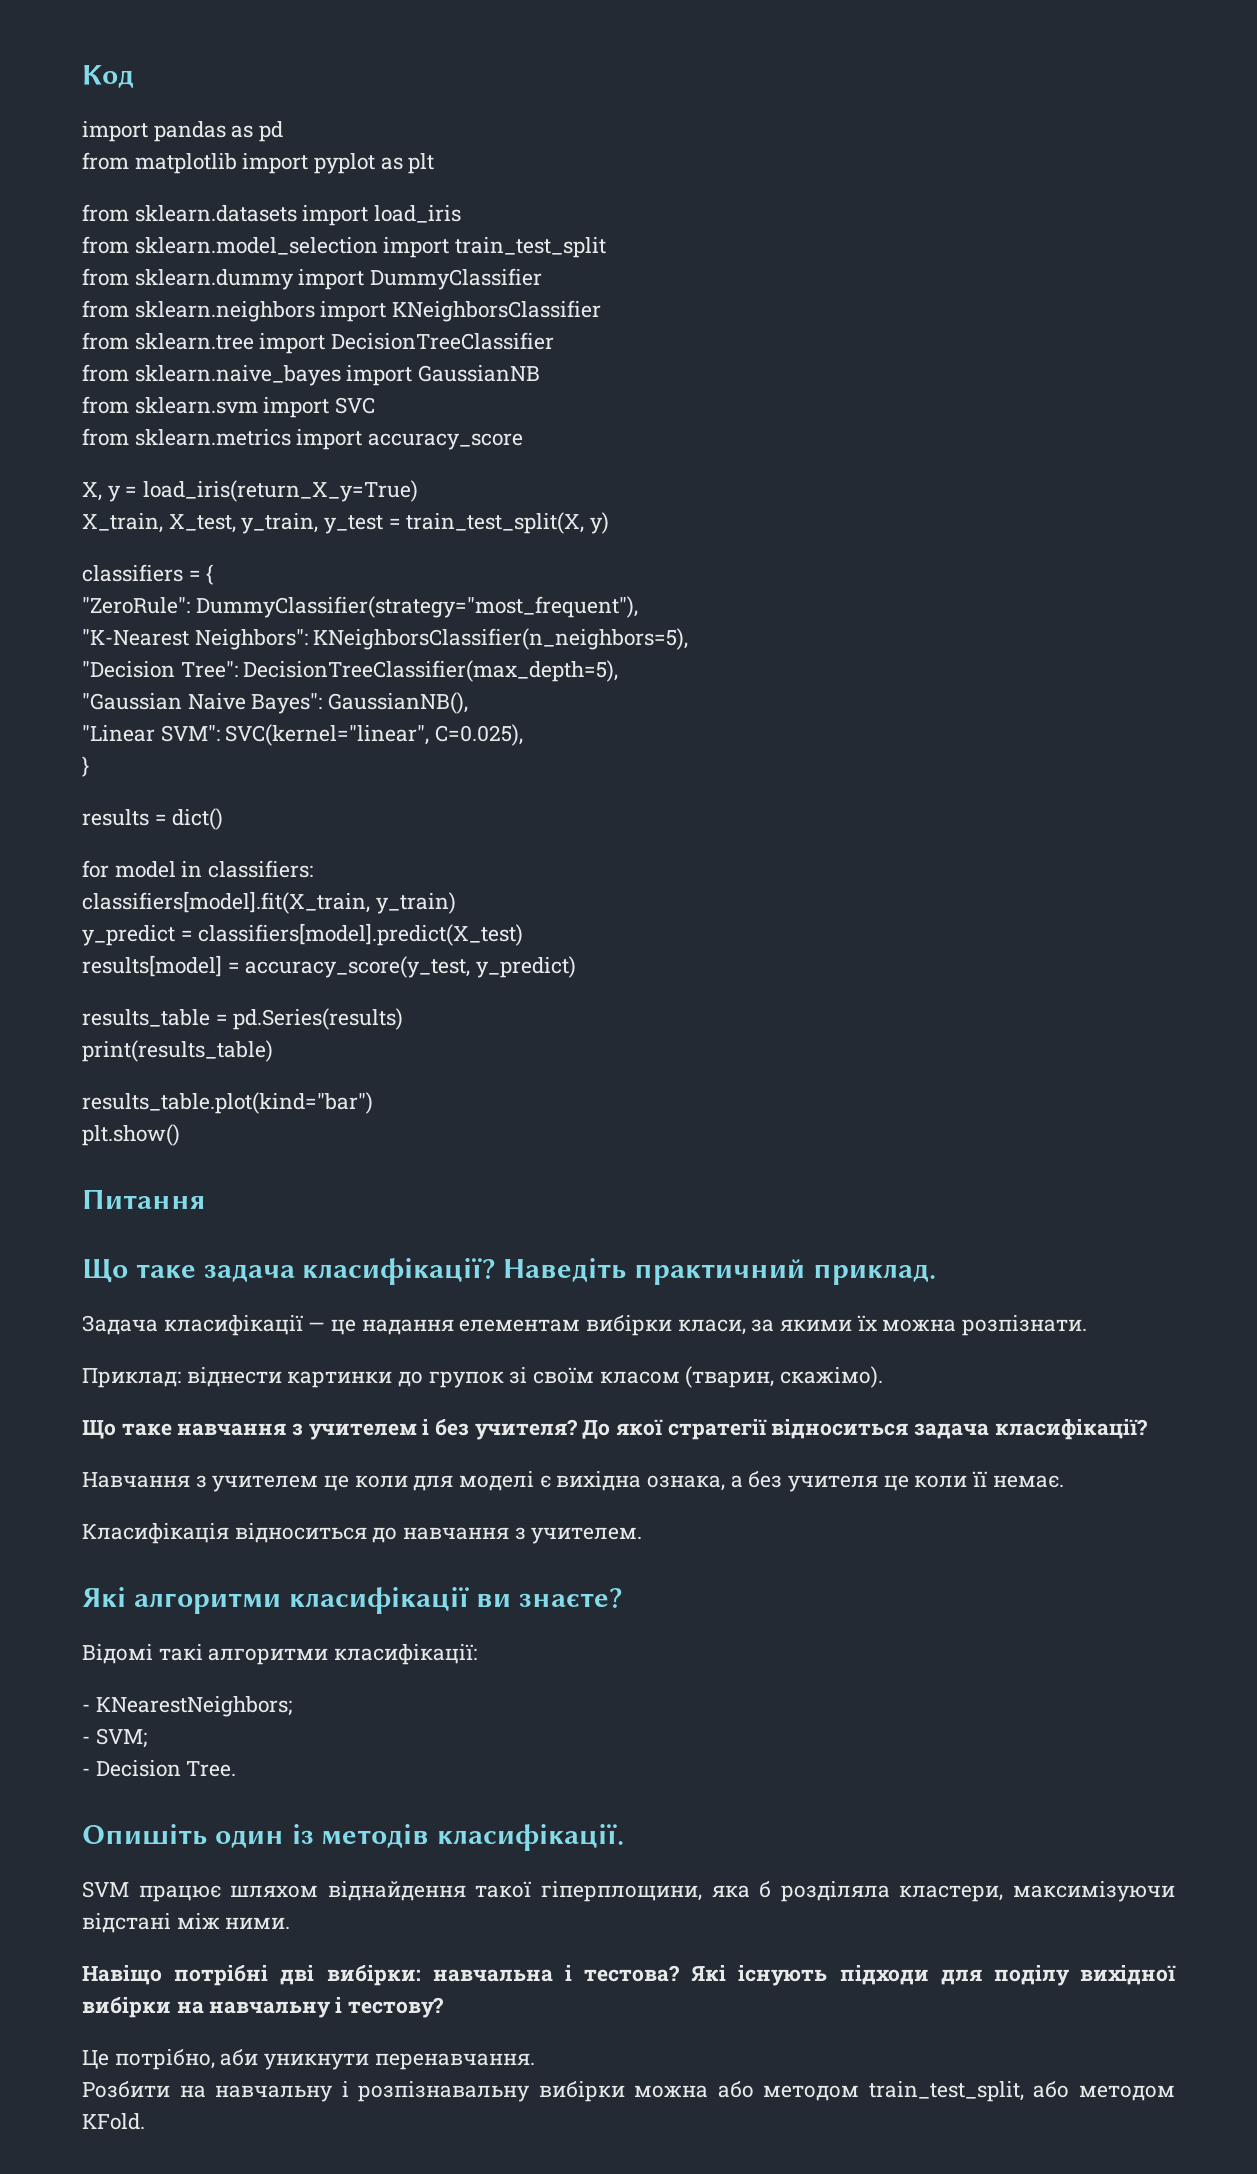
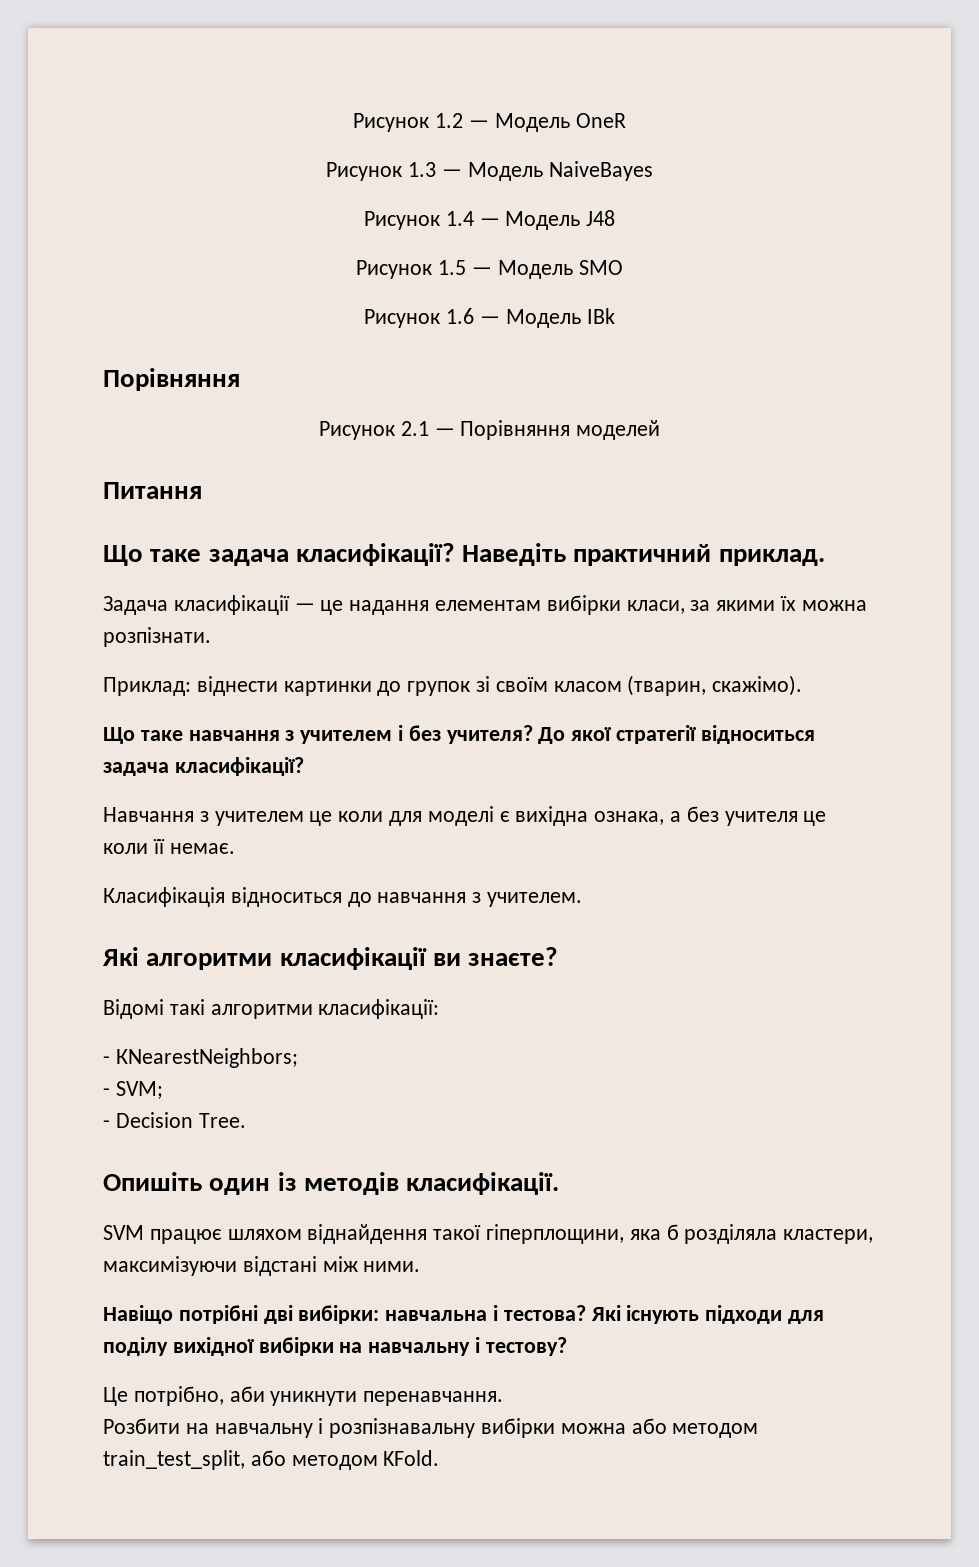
[82,65,134,88] [82,121,284,142] [82,152,435,174] [82,204,462,226] [82,236,607,258] [82,268,543,290] [82,300,602,322] [82,332,555,354] [82,364,541,386] [82,396,376,418] [82,428,524,450] [82,480,419,502] [82,512,610,534] [82,564,214,585] [82,596,638,618] [82,628,689,650] [82,660,619,682] [82,692,469,714] [82,724,524,746] [82,756,89,777] [82,808,224,830] [82,860,314,878] [82,891,456,914] [82,923,524,946] [82,955,577,978] [82,1008,404,1030] [82,1040,273,1062] [82,1092,373,1114] [82,1124,180,1146] Код // import pandas as pd // from matplotlib import pyplot as plt // from sklearn.datasets import load_iris // from sklearn.model_selection import train_test_split // from sklearn.dummy import DummyClassifier // from sklearn.neighbors import KNeighborsClassifier // from sklearn.tree import DecisionTreeClassifier // from sklearn.naive_bayes import GaussianNB // from sklearn.svm import SVC // from sklearn.metrics import accuracy_score // X, y = load_iris(return_X_y=True) // X_train, X_test, y_train, y_test = train_test_split(X, y) // classifiers = { // "ZeroRule": DummyClassifier(strategy="most_frequent"), // "K-Nearest Neighbors": KNeighborsClassifier(n_neighbors=5), // "Decision Tree": DecisionTreeClassifier(max_depth=5), // "Gaussian Naive Bayes": GaussianNB(), // "Linear SVM": SVC(kernel="linear", C=0.025), // } // results = dict() // for model in classifiers: // classifiers[model].fit(X_train, y_train) // y_predict = classifiers[model].predict(X_test) // results[model] = accuracy_score(y_test, y_predict) // results_table = pd.Series(results) // print(results_table) // results_table.plot(kind="bar") // plt.show() -> [353,113,626,132] [326,161,653,181] [363,210,616,230] [356,260,623,279] [364,308,615,328] [103,368,240,391] [318,420,661,440] Рисунок 1.2 — Модель OneR // Рисунок 1.3 — Модель NaiveBayes // Рисунок 1.4 — Модель J48 // Рисунок 1.5 — Модель SMO // Рисунок 1.6 — Модель IBk // Порівняння // Рисунок 2.1 — Порівняння моделей

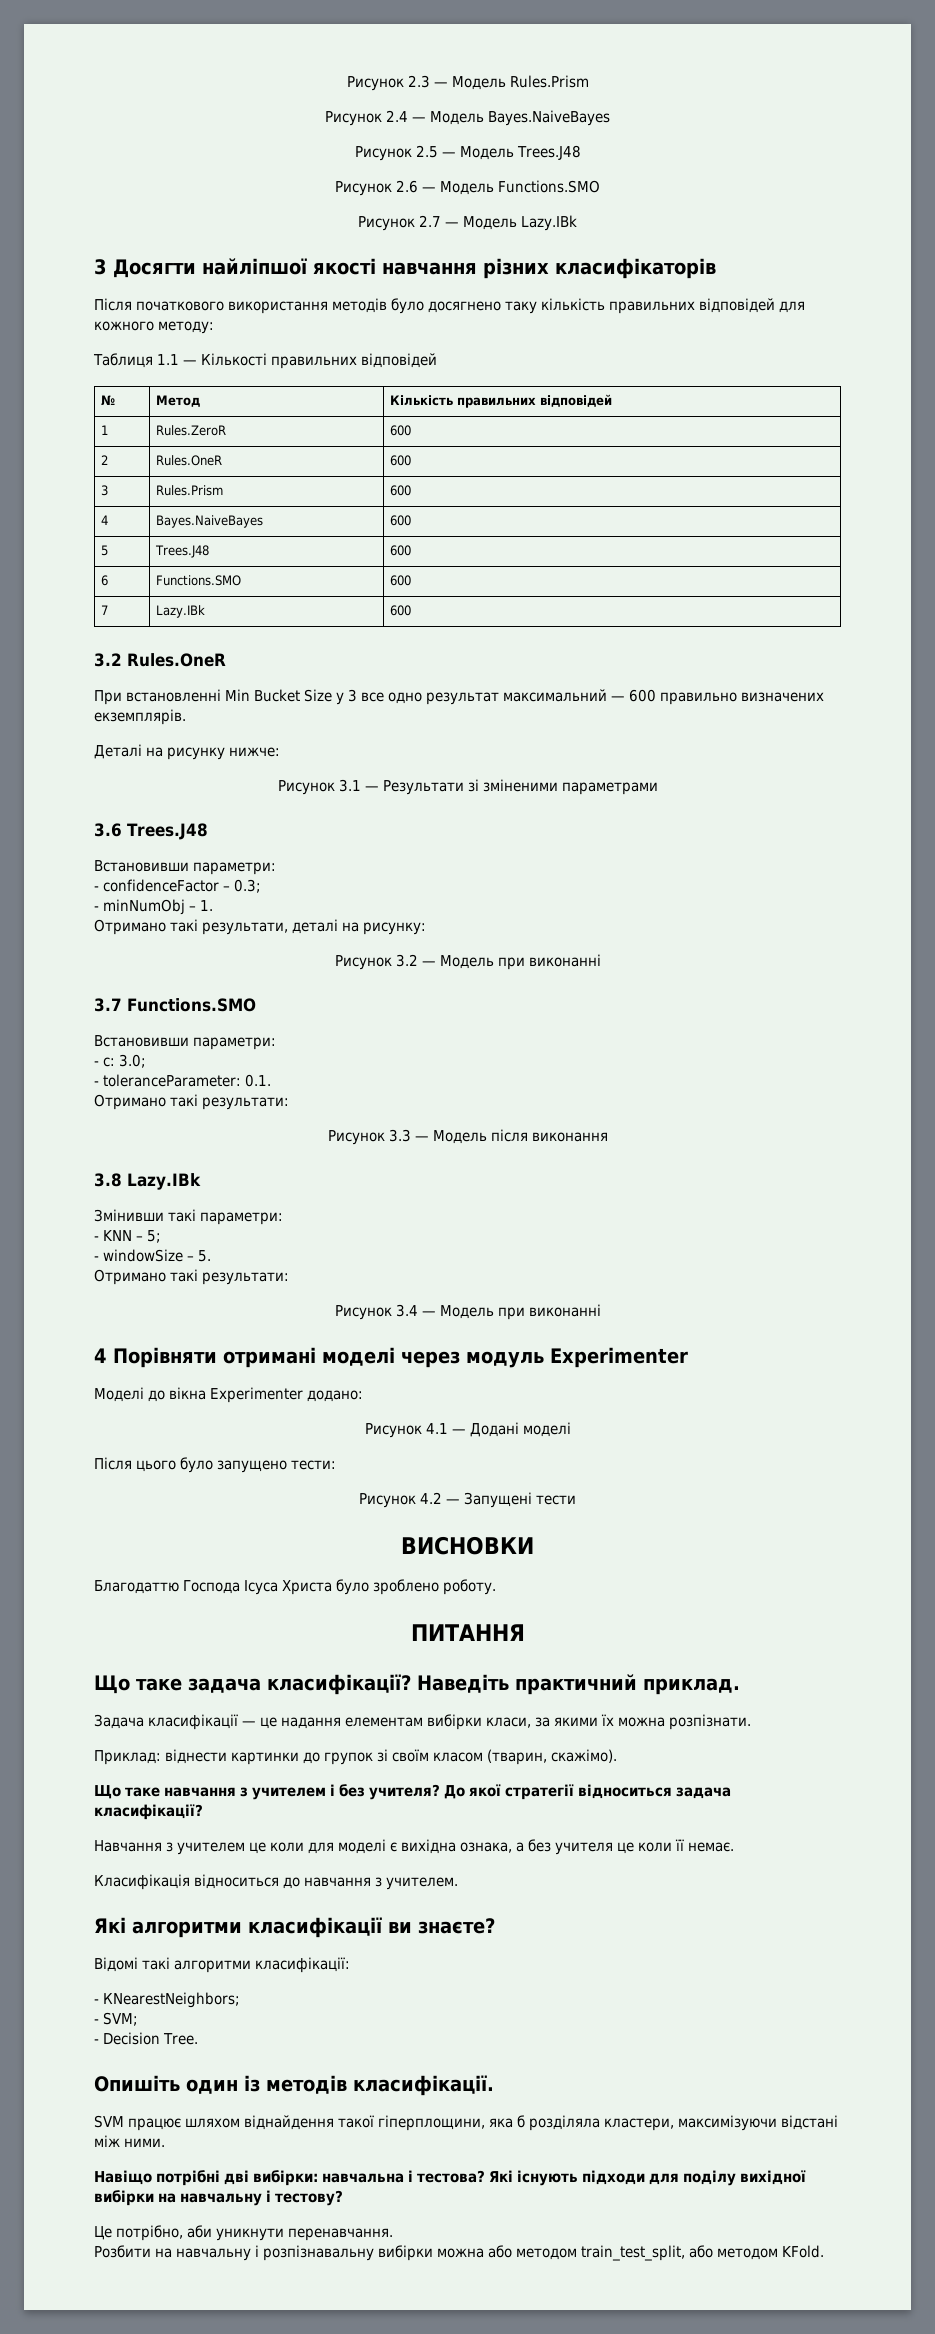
[353,113,626,132] [326,161,653,181] [363,210,616,230] [356,260,623,279] [364,308,615,328] [103,368,240,391] [318,420,661,440] [103,482,202,499] Рисунок 1.2 — Модель OneR // Рисунок 1.3 — Модель NaiveBayes // Рисунок 1.4 — Модель J48 // Рисунок 1.5 — Модель SMO // Рисунок 1.6 — Модель IBk // Порівняння // Рисунок 2.1 — Порівняння моделей // Питання -> [346,75,589,91] [325,110,610,126] [354,145,581,161] [335,180,600,196] [358,215,578,231] [94,258,716,279] [94,298,805,314] [94,321,214,334] [93,353,437,369] [100,395,115,405] [155,395,200,407] [389,394,612,408] [100,425,108,435] [155,425,226,436] [389,425,411,436] [100,455,108,465] [155,455,222,466] [389,455,411,466] [100,485,108,496] [155,485,223,496] [389,485,411,496] [100,515,108,525] [155,515,263,528] [389,515,411,526] [100,545,108,556] [154,545,209,558] [389,545,411,556] [100,575,108,586] [155,575,241,586] [389,575,411,586] [100,605,108,615] [155,605,205,618] [389,605,411,616] [94,653,226,667] [94,689,824,705] [94,709,186,725] [94,744,280,760] [277,779,658,795] [94,823,208,840] [94,860,276,875] [94,879,261,893] [94,899,213,915] [94,919,426,935] [334,954,601,970] [94,998,256,1012] [94,1035,276,1050] [94,1054,146,1068] [94,1074,271,1087] [94,1094,289,1110] [327,1129,608,1145] [94,1173,201,1190] [94,1209,283,1225] [94,1230,161,1243] [94,1249,211,1262] [94,1269,289,1285] [334,1304,601,1320] [94,1347,688,1368] [94,1387,363,1403] [364,1422,571,1438] [94,1457,336,1473] [359,1492,576,1508] [401,1536,534,1555] [94,1579,496,1595] [410,1624,525,1641] Рисунок 2.3 — Модель Rules.Prism // Рисунок 2.4 — Модель Bayes.NaiveBayes // Рисунок 2.5 — Модель Trees.J48 // Рисунок 2.6 — Модель Functions.SMO // Рисунок 2.7 — Модель Lazy.IBk // 3 Досягти найліпшої якості навчання різних класифікаторів // Після початкового використання методів було досягнено таку кількість правильних відповідей для кожного методу: // Таблиця 1.1 — Кількості правильних відповідей // № | Метод | Кількість правильних відповідей // 1 | Rules.ZeroR | 600 // 2 | Rules.OneR | 600 // 3 | Rules.Prism | 600 // 4 | Bayes.NaiveBayes | 600 // 5 | Trees.J48 | 600 // 6 | Functions.SMO | 600 // 7 | Lazy.IBk | 600 // 3.2 Rules.OneR // При встановленні Min Bucket Size у 3 все одно результат максимальний — 600 правильно визначених екземплярів. // Деталі на рисунку нижче: // Рисунок 3.1 — Результати зі зміненими параметрами // 3.6 Trees.J48 // Встановивши параметри: // - confidenceFactor – 0.3; // - minNumObj – 1. // Отримано такі результати, деталі на рисунку: // Рисунок 3.2 — Модель при виконанні // 3.7 Functions.SMO // Встановивши параметри: // - c: 3.0; // - toleranceParameter: 0.1. // Отримано такі результати: // Рисунок 3.3 — Модель після виконання // 3.8 Lazy.IBk // Змінивши такі параметри: // - KNN – 5; // - windowSize – 5. // Отримано такі результати: // Рисунок 3.4 — Модель при виконанні // 4 Порівняти отримані моделі через модуль Experimenter // Моделі до вікна Experimenter додано: // Рисунок 4.1 — Додані моделі // Після цього було запущено тести: // Рисунок 4.2 — Запущені тести // ВИСНОВКИ // Благодаттю Господа Ісуса Христа було зроблено роботу. // ПИТАННЯ

